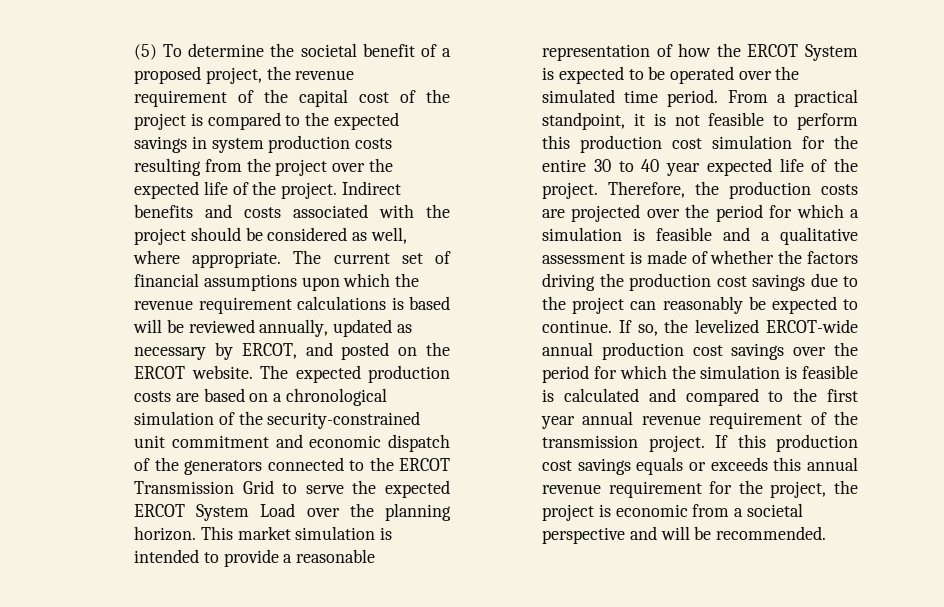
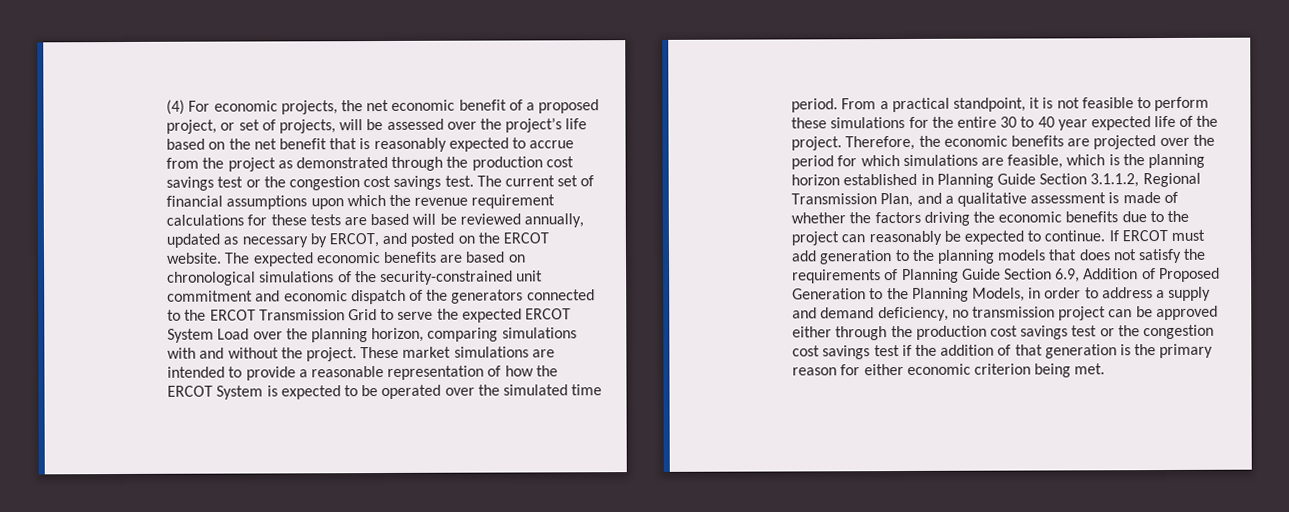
[134,43,357,60] (5) To determine the societal -> [166,99,456,115] (4) For economic projects, the net economic
[266,66,355,80] [134,89,450,107] [134,112,399,130] [134,135,392,153] [134,158,393,176] [134,181,401,199] [134,204,451,218] [134,227,407,245] [133,250,282,268] the revenue requirement of the capital cost of the project is compared to the expected savings in system production costs resulting from the project over the expected life of the project. Indirect benefits and costs associated with the project should be considered as well, where appropriate. -> [220,117,588,134] [166,137,575,153] [166,156,574,172] [166,175,474,191] or set of projects, will be assessed over the project’s life based on the net benefit that is reasonably expected to accrue from the project as demonstrated through the production cost savings test or the congestion cost savings test.
[391,297,404,310] is -> [247,214,367,226] for these tests are
[368,365,450,383] [134,391,172,402] production costs -> [315,251,437,264] economic benefits
[272,388,387,406] [134,411,215,425] a chronological simulation -> [167,271,335,286] chronological simulations
[134,526,392,541] horizon. This market simulation is -> [371,327,577,343] [167,346,555,362] horizon, comparing simulations with and without the project. These market simulations are
[542,135,793,153] this production cost simulation -> [791,116,906,129] these simulations
[729,181,858,199] production costs -> [943,135,1064,147] economic benefits
[850,209,859,218] [542,227,713,241] a simulation is feasible -> [902,153,1205,169] [791,172,1201,188] [791,192,914,208] simulations are feasible, which is the planning horizon established in Planning Guide Section 3.1.1.2, Regional Transmission Plan,
[629,273,806,291] production cost savings -> [998,211,1119,223] economic benefits
[637,319,858,336] [542,342,858,360] [542,365,858,383] [542,388,858,406] [541,411,858,429] [542,434,858,452] [542,457,858,475] [542,480,858,498] [542,503,803,521] [542,526,826,544] so, the levelized ERCOT-wide annual production cost savings over the period for which the simulation is feasible is calculated and compared to the first year annual revenue requirement of the transmission project. If this production cost savings equals or exceeds this annual revenue requirement for the project, the project is economic from a societal perspective and will be recommended. -> [1121,229,1205,242] [791,248,1207,265] [792,267,1220,284] [792,286,1212,302] [792,305,1218,322] [792,324,1214,341] [792,343,1214,360] [792,363,1106,378] ERCOT must add generation to the planning models that does not satisfy the requirements of Planning Guide Section 6.9, Addition of Proposed Generation to the Planning Models, in order to address a supply and demand deficiency, no transmission project can be approved either through the production cost savings test or the congestion cost savings test if the addition of that generation is the primary reason for either economic criterion being met.

